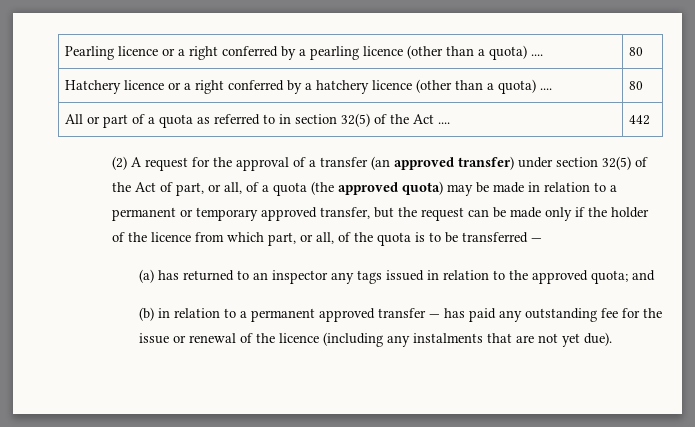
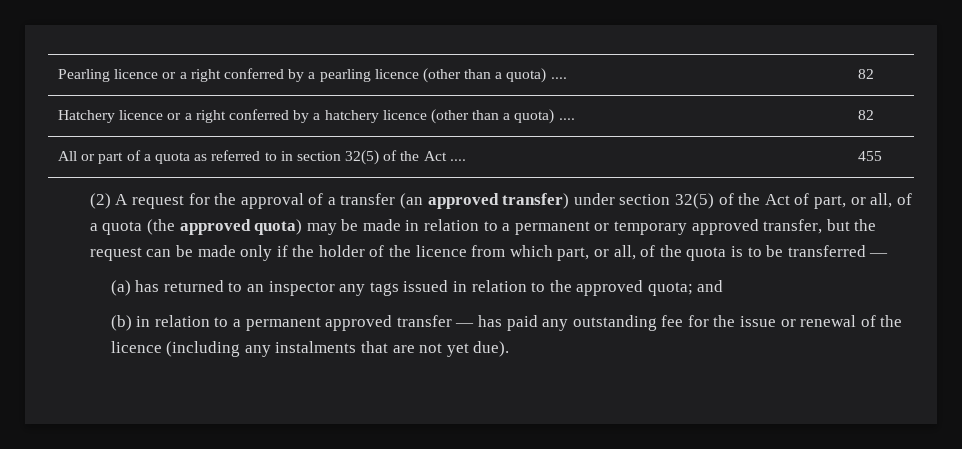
[628,47,643,56] 80 -> [858,69,875,79] 82
[628,81,643,90] 80 -> [858,110,875,120] 82
[628,115,650,125] 442 -> [858,151,883,161] 455

